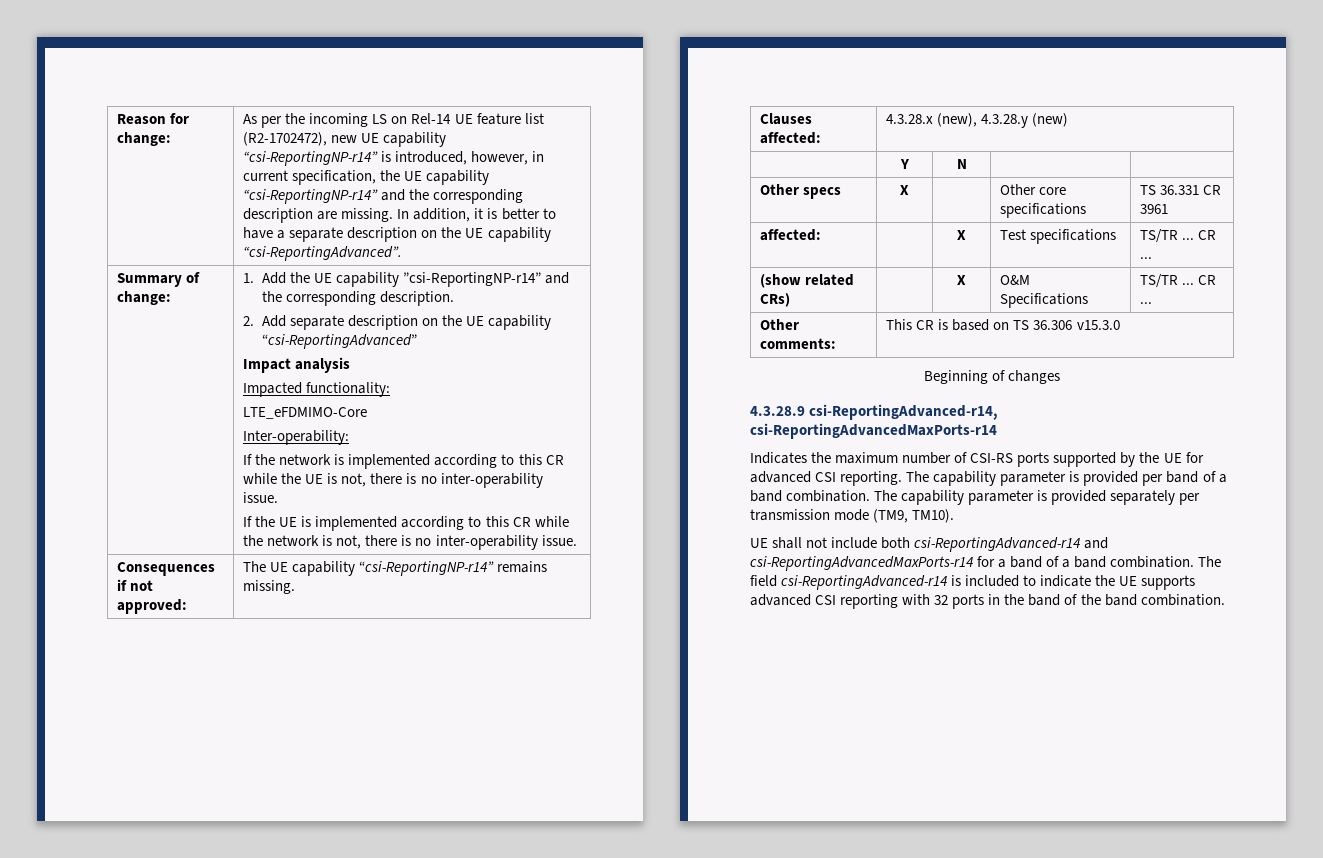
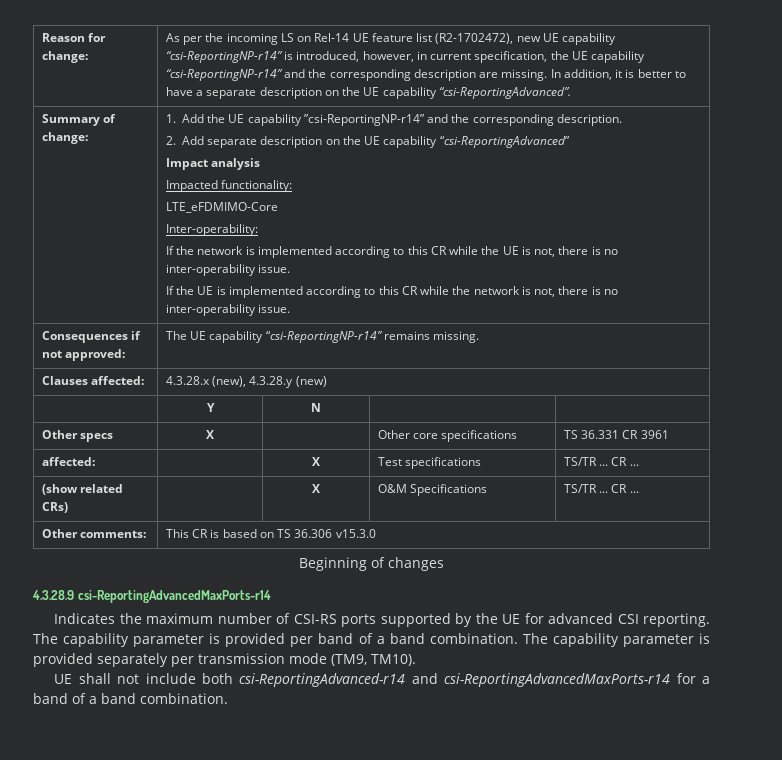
[809,404,999,420] csi-ReportingAdvanced-r14, -> (74, 595) none
[1198,556,1222,567] [750,575,1196,590] [750,594,1225,609] The field csi-ReportingAdvanced-r14 is included to indicate the UE supports advanced CSI reporting with 32 ports in the band of the band combination. -> (228, 698) none

